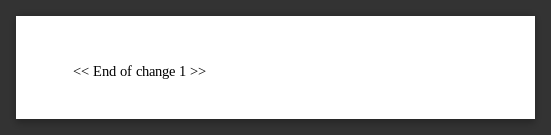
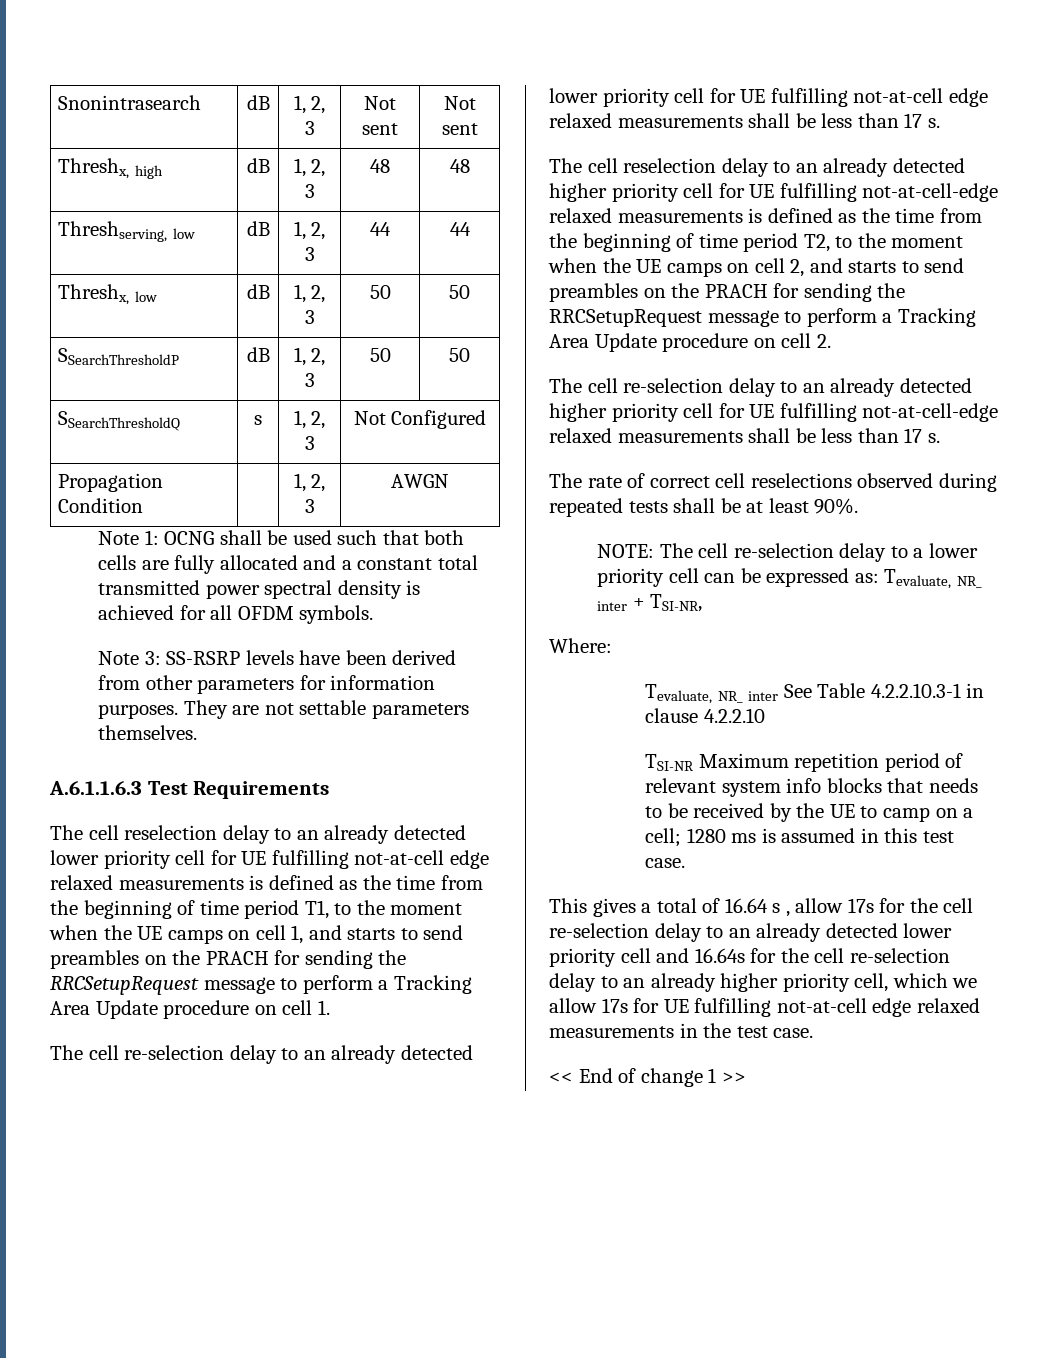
(73, 71) none -> [58,95,202,110] [246,95,270,110] [293,95,326,114] [304,121,315,135] [364,96,396,110] [362,123,398,135] [443,96,476,110] [441,123,478,135] [58,158,163,179] [246,158,270,173] [293,158,326,177] [304,184,315,198] [370,159,390,173] [449,159,470,173] [58,221,195,242] [246,221,270,236] [293,221,326,240] [304,247,315,261] [370,222,391,236] [449,222,471,236] [58,284,157,305] [246,284,270,299] [293,284,326,303] [304,310,315,324] [369,285,391,299] [449,285,470,299] [58,348,180,365] [246,347,270,362] [293,347,326,366] [304,373,315,387] [369,348,391,362] [449,348,470,362] [58,411,181,431] [254,415,262,425] [293,410,326,429] [304,436,315,450] [353,410,487,429] [58,473,164,492] [58,498,144,513] [293,473,326,492] [304,499,315,513] [391,474,449,488] [98,530,465,545] [98,555,478,574] [98,580,421,599] [98,605,374,624] [98,650,457,665] [98,675,436,694] [98,700,469,719] [98,725,198,740] [49,781,330,799] [50,825,466,844] [50,850,489,869] [50,875,483,890] [50,900,463,919] [49,925,464,944] [50,950,407,969] [50,975,472,995] [50,1000,330,1019] [50,1045,473,1064] [549,88,988,107] [549,113,940,128] [549,158,965,177] [549,183,999,202] [549,208,982,223] [549,233,964,252] [548,258,965,277] [549,283,906,302] [549,308,976,327] [549,333,831,352] [549,378,972,397] [549,403,999,422] [549,428,940,443] [549,473,997,492] [549,498,859,517] [597,543,978,562] [597,568,982,589] [597,594,703,612] [549,638,612,653] [645,683,985,704] [645,708,765,723] [645,753,964,772] [645,778,978,797] [645,803,974,822] [645,828,954,847] [645,858,686,868] [549,898,974,917] [549,923,953,942] [549,948,950,967] [549,973,978,992] [549,998,980,1017] [549,1023,814,1038] Snonintrasearch | dB | 1, 2, 3 | Not sent | Not sent // Threshx, high | dB | 1, 2, 3 | 48 | 48 // Threshserving, low | dB | 1, 2, 3 | 44 | 44 // Threshx, low | dB | 1, 2, 3 | 50 | 50 // SSearchThresholdP | dB | 1, 2, 3 | 50 | 50 // SSearchThresholdQ | s | 1, 2, 3 | Not Configured // Propagation Condition | | 1, 2, 3 | AWGN // Note 1: OCNG shall be used such that both cells are fully allocated and a constant total transmitted power spectral density is achieved for all OFDM symbols. // Note 3: SS-RSRP levels have been derived from other parameters for information purposes. They are not settable parameters themselves. // A.6.1.1.6.3 Test Requirements // The cell reselection delay to an already detected lower priority cell for UE fulfilling not-at-cell edge relaxed measurements is defined as the time from the beginning of time period T1, to the moment when the UE camps on cell 1, and starts to send preambles on the PRACH for sending the RRCSetupRequest message to perform a Tracking Area Update procedure on cell 1. // The cell re-selection delay to an already detected lower priority cell for UE fulfilling not-at-cell edge relaxed measurements shall be less than 17 s. // The cell reselection delay to an already detected higher priority cell for UE fulfilling not-at-cell-edge relaxed measurements is defined as the time from the beginning of time period T2, to the moment when the UE camps on cell 2, and starts to send preambles on the PRACH for sending the RRCSetupRequest message to perform a Tracking Area Update procedure on cell 2. // The cell re-selection delay to an already detected higher priority cell for UE fulfilling not-at-cell-edge relaxed measurements shall be less than 17 s. // The rate of correct cell reselections observed during repeated tests shall be at least 90%. // NOTE: The cell re-selection delay to a lower priority cell can be expressed as: Tevaluate, NR_ inter + TSI-NR, // Where: // Tevaluate, NR_ inter See Table 4.2.2.10.3-1 in clause 4.2.2.10 // TSI-NR Maximum repetition period of relevant system info blocks that needs to be received by the UE to camp on a cell; 1280 ms is assumed in this test case. // This gives a total of 16.64 s , allow 17s for the cell re-selection delay to an already detected lower priority cell and 16.64s for the cell re-selection delay to an already higher priority cell, which we allow 17s for UE fulfilling not-at-cell edge relaxed measurements in the test case. //

